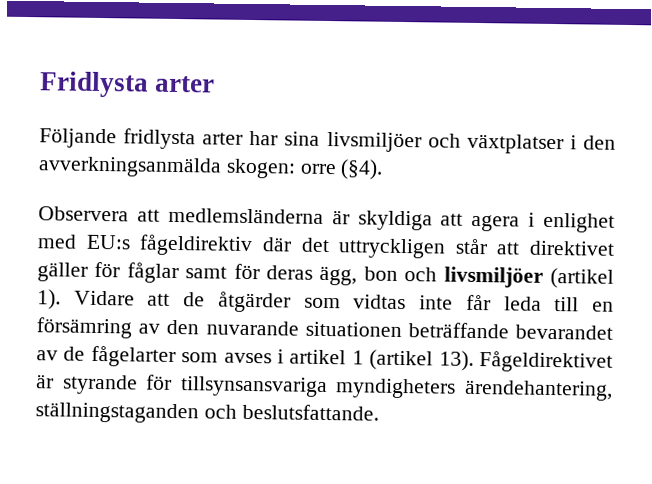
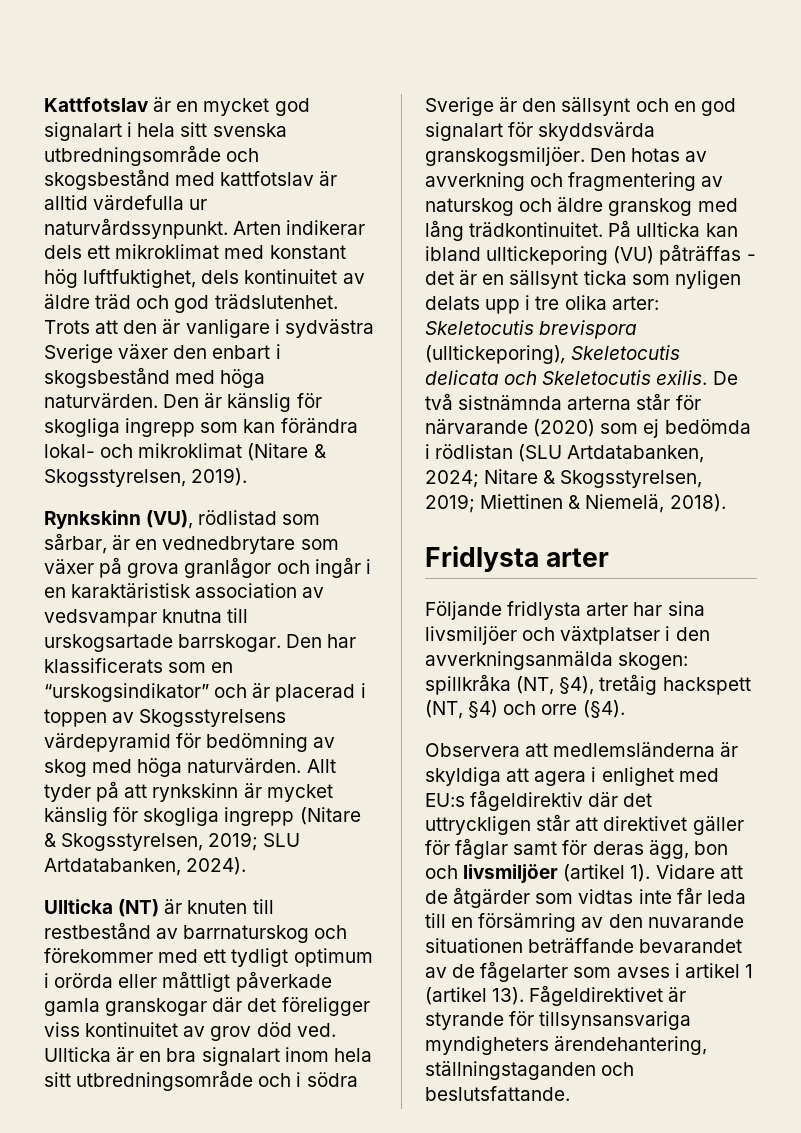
(39, 84) none -> [44,97,310,116] [44,122,287,141] [44,145,260,166] [44,169,338,190] [44,195,208,210] [44,218,366,239] [44,244,346,259] [44,269,365,288] [44,294,338,313] [44,319,374,338] [44,344,281,363] [44,367,266,388] [44,393,322,412] [44,418,358,437] [44,443,326,461] [44,468,248,487] [44,510,321,529] [44,533,339,554] [44,557,371,578] [44,583,325,598] [44,608,249,627] [44,634,357,652] [44,658,234,673] [44,683,366,702] [44,709,287,727] [44,733,336,752] [44,758,336,777] [44,781,333,802] [44,807,361,826] [44,832,301,851] [44,857,247,876] [44,899,274,917] [44,922,348,943] [44,948,373,967] [44,971,332,992] [44,997,370,1016] [44,1022,336,1041] [44,1047,372,1066] [44,1070,358,1091] [425,97,736,116] [425,122,656,141] [425,147,708,166] [425,172,724,191] [425,197,738,216] [425,220,738,241] [425,244,756,265] [425,270,741,289] [425,295,659,314] [425,320,638,339] [425,345,681,364] [425,370,738,385] [425,393,701,410] [425,419,751,438] [425,444,705,463] [425,469,703,488] [425,494,726,513] Kattfotslav är en mycket god signalart i hela sitt svenska utbredningsområde och skogsbestånd med kattfotslav är alltid värdefulla ur naturvårdssynpunkt. Arten indikerar dels ett mikroklimat med konstant hög luftfuktighet, dels kontinuitet av äldre träd och god trädslutenhet. Trots att den är vanligare i sydvästra Sverige växer den enbart i skogsbestånd med höga naturvärden. Den är känslig för skogliga ingrepp som kan förändra lokal- och mikroklimat (Nitare & Skogsstyrelsen, 2019). // Rynkskinn (VU), rödlistad som sårbar, är en vednedbrytare som växer på grova granlågor och ingår i en karaktäristisk association av vedsvampar knutna till urskogsartade barrskogar. Den har klassificerats som en “urskogsindikator” och är placerad i toppen av Skogsstyrelsens värdepyramid för bedömning av skog med höga naturvärden. Allt tyder på att rynkskinn är mycket känslig för skogliga ingrepp (Nitare & Skogsstyrelsen, 2019; SLU Artdatabanken, 2024). // Ullticka (NT) är knuten till restbestånd av barrnaturskog och förekommer med ett tydligt optimum i orörda eller måttligt påverkade gamla granskogar där det föreligger viss kontinuitet av grov död ved. Ullticka är en bra signalart inom hela sitt utbredningsområde och i södra Sverige är den sällsynt och en god signalart för skyddsvärda granskogsmiljöer. Den hotas av avverkning och fragmentering av naturskog och äldre granskog med lång trädkontinuitet. På ullticka kan ibland ulltickeporing (VU) påträffas - det är en sällsynt ticka som nyligen delats upp i tre olika arter: Skeletocutis brevispora (ulltickeporing), Skeletocutis delicata och Skeletocutis exilis. De två sistnämnda arterna står för närvarande (2020) som ej bedömda i rödlistan (SLU Artdatabanken, 2024; Nitare & Skogsstyrelsen, 2019; Miettinen & Niemelä, 2018). //
(296, 168) none -> [425,674,751,695] [425,700,537,719] spillkråka (NT, §4), tretåig hackspett (NT, §4) och

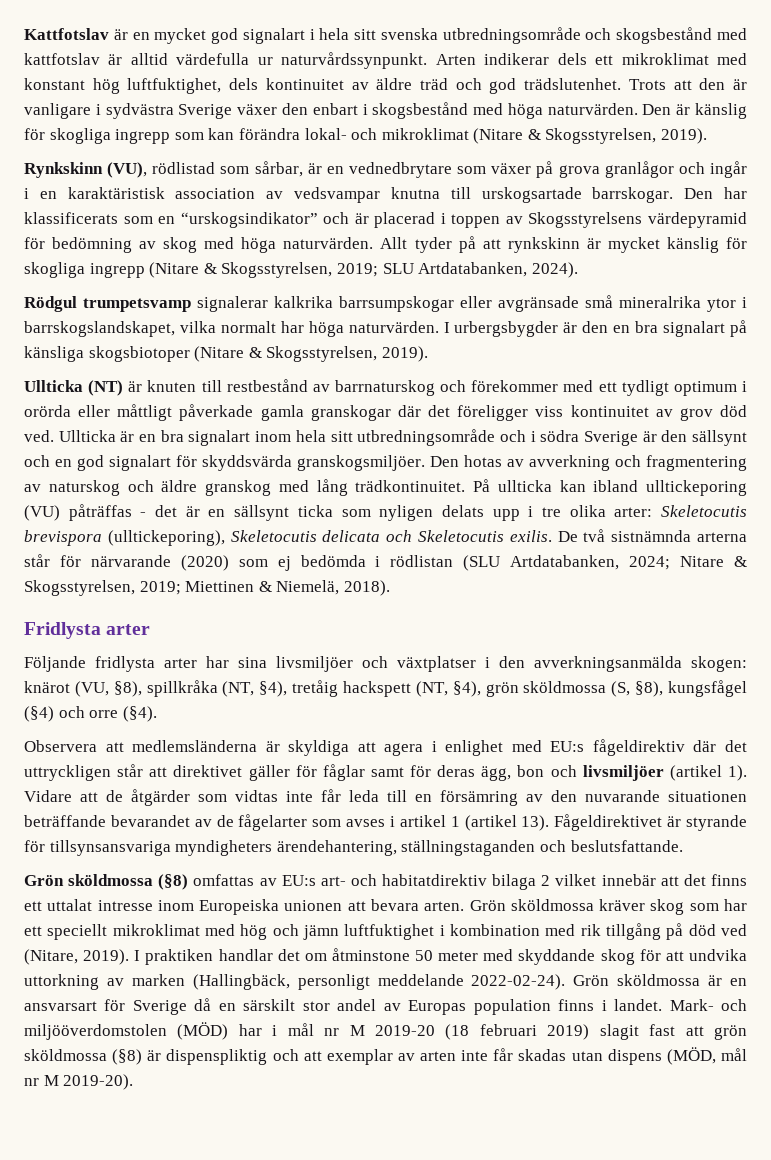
(247, 866) none -> [24,295,747,312] [24,320,747,337] [24,346,428,362] // Rödgul trumpetsvamp signalerar kalkrika barrsumpskogar eller avgränsade små mineralrika ytor i barrskogslandskapet, vilka normalt har höga naturvärden. I urbergsbygder är den en bra signalart på känsliga skogsbiotoper (Nitare & Skogsstyrelsen, 2019).
(689, 661) none -> [24,681,142,697] knärot (VU, §8),
[468,700,499,718] §4) -> [452,680,747,697] [24,706,54,722] §4), grön sköldmossa (S, §8), kungsfågel (§4)
(570, 1093) none -> [24,874,747,890] [24,899,748,915] [24,923,748,940] [24,948,747,965] [24,974,747,990] [24,998,747,1015] [24,1022,748,1040] [24,1047,747,1065] [24,1074,134,1090] // Grön sköldmossa (§8) omfattas av EU:s art- och habitatdirektiv bilaga 2 vilket innebär att det finns ett uttalat intresse inom Europeiska unionen att bevara arten. Grön sköldmossa kräver skog som har ett speciellt mikroklimat med hög och jämn luftfuktighet i kombination med rik tillgång på död ved (Nitare, 2019). I praktiken handlar det om åtminstone 50 meter med skyddande skog för att undvika uttorkning av marken (Hallingbäck, personligt meddelande 2022-02-24). Grön sköldmossa är en ansvarsart för Sverige då en särskilt stor andel av Europas population finns i landet. Mark- och miljööverdomstolen (MÖD) har i mål nr M 2019-20 (18 februari 2019) slagit fast att grön sköldmossa (§8) är dispenspliktig och att exemplar av arten inte får skadas utan dispens (MÖD, mål nr M 2019-20).

